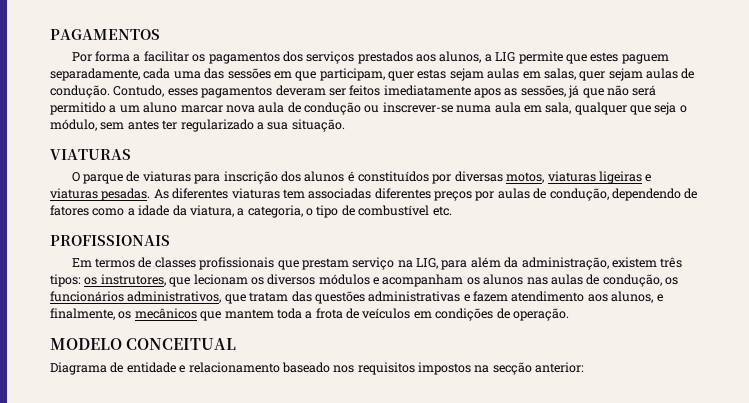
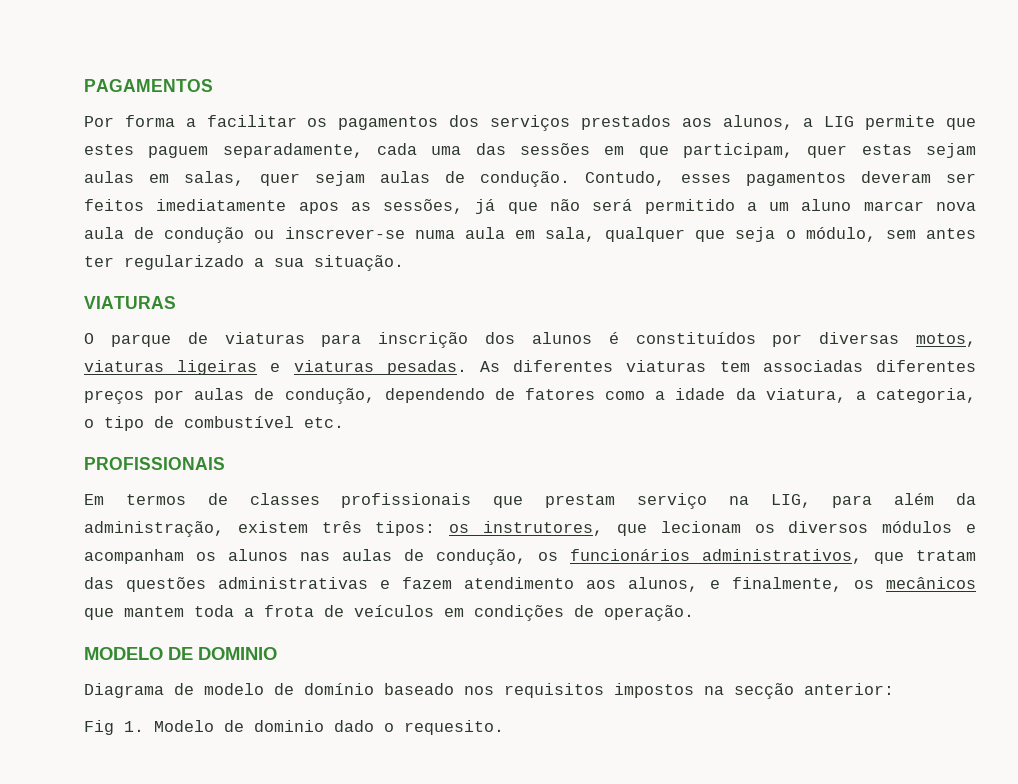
[126,338,237,350] CONCEITUAL -> [168,647,277,660] DE DOMINIO
[126,362,280,373] entidade e relacionamento -> [204,683,374,695] modelo de domínio
(585, 367) none -> [84,720,504,735] // Fig 1. Modelo de dominio dado o requesito.

